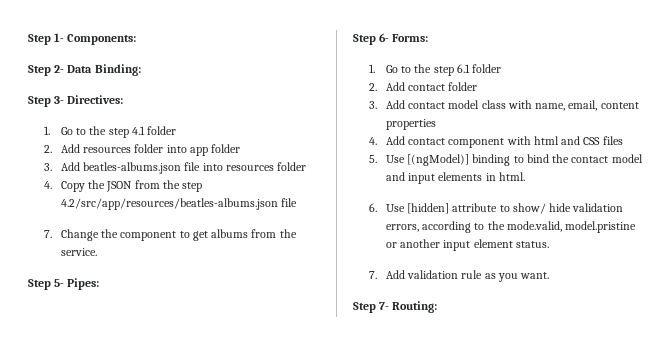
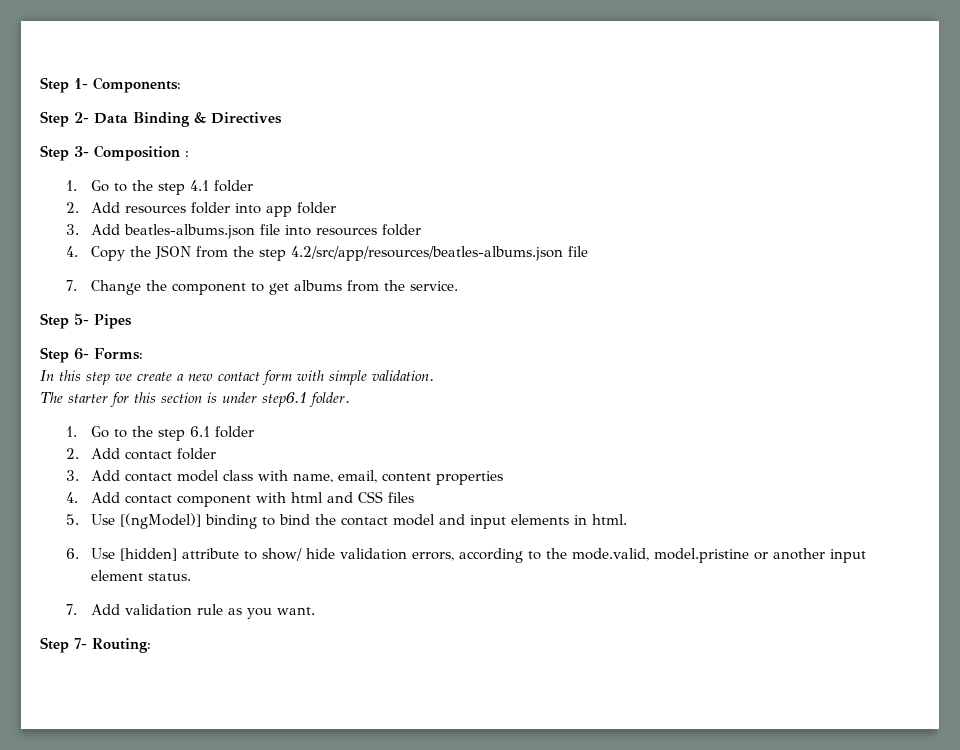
[94,64,141,76] Binding: -> [133,112,282,127] Binding & Directives
[67,95,124,104] Directives: -> [94,145,189,161] Composition :
[67,278,100,290] Pipes: -> [94,314,132,329] Pipes
(429, 38) none -> [40,370,434,385] [40,392,350,407] // In this step we create a new contact form with simple validation. // The starter for this section is under step6.1 folder.

